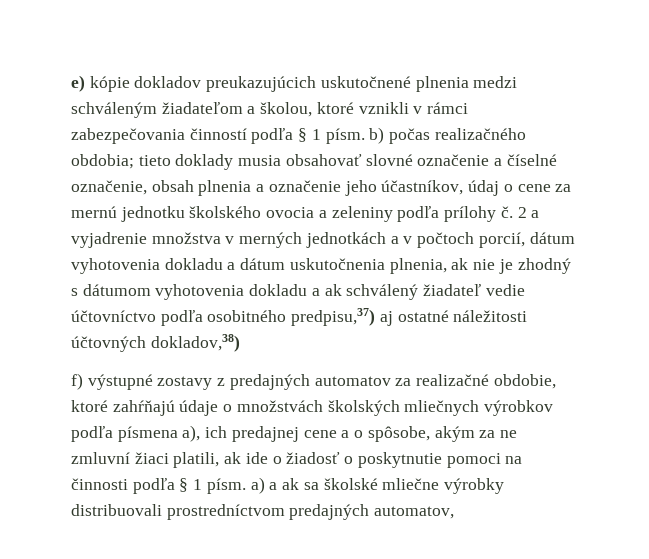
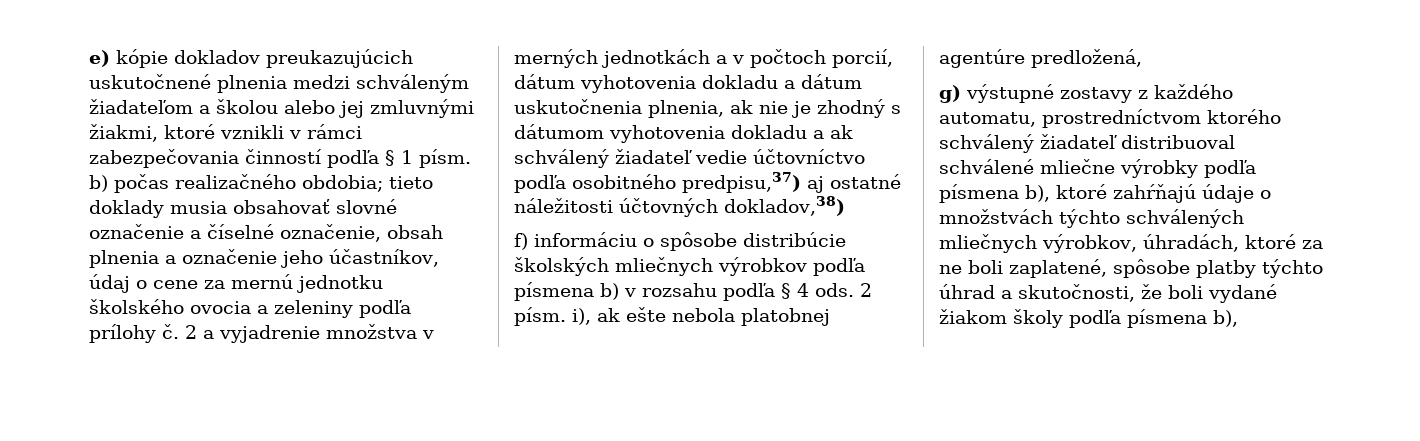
[260,102,313,117] školou, -> [216,99,474,118] [89,124,158,142] školou alebo jej zmluvnými žiakmi,
[87,374,556,390] výstupné zostavy z predajných automatov za realizačné obdobie, -> [534,232,846,251] [514,257,865,276] [514,282,872,301] [514,307,830,326] [939,49,1142,68] [939,84,1233,103] [939,109,1281,128] [939,134,1235,153] [939,159,1256,178] [939,184,1050,203] informáciu o spôsobe distribúcie školských mliečnych výrobkov podľa písmena b) v rozsahu podľa § 4 ods. 2 písm. i), ak ešte nebola platobnej agentúre predložená, // g) výstupné zostavy z každého automatu, prostredníctvom ktorého schválený žiadateľ distribuoval schválené mliečne výrobky podľa písmena b),
[327,400,554,416] [71,425,517,442] [71,452,523,468] [71,477,504,494] [71,504,455,520] školských mliečnych výrobkov podľa písmena a), ich predajnej cene a o spôsobe, akým za ne zmluvní žiaci platili, ak ide o žiadosť o poskytnutie pomoci na činnosti podľa § 1 písm. a) a ak sa školské mliečne výrobky distribuovali prostredníctvom predajných automatov, -> [1059,209,1244,228] [939,234,1323,253] [939,259,1323,278] [939,284,1277,303] [939,309,1238,328] týchto schválených mliečnych výrobkov, úhradách, ktoré za ne boli zaplatené, spôsobe platby týchto úhrad a skutočnosti, že boli vydané žiakom školy podľa písmena b),

